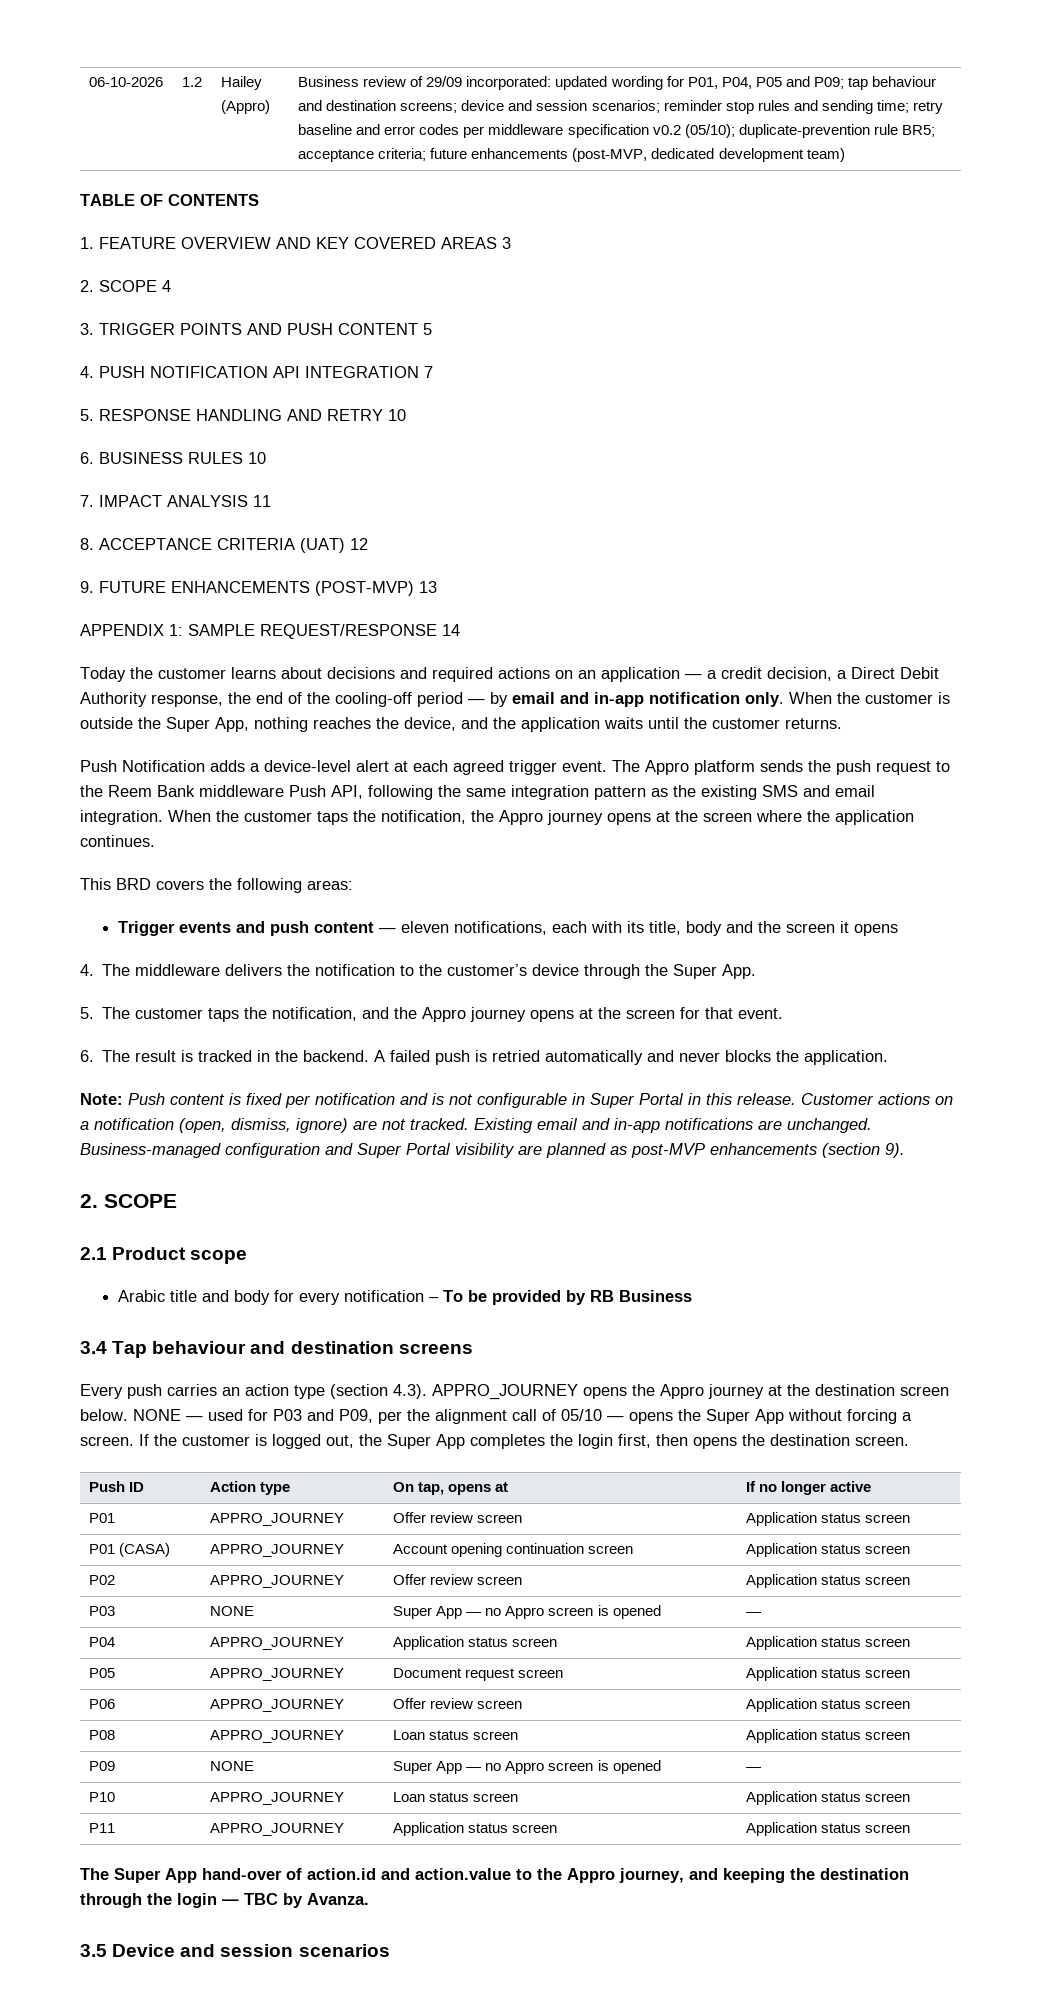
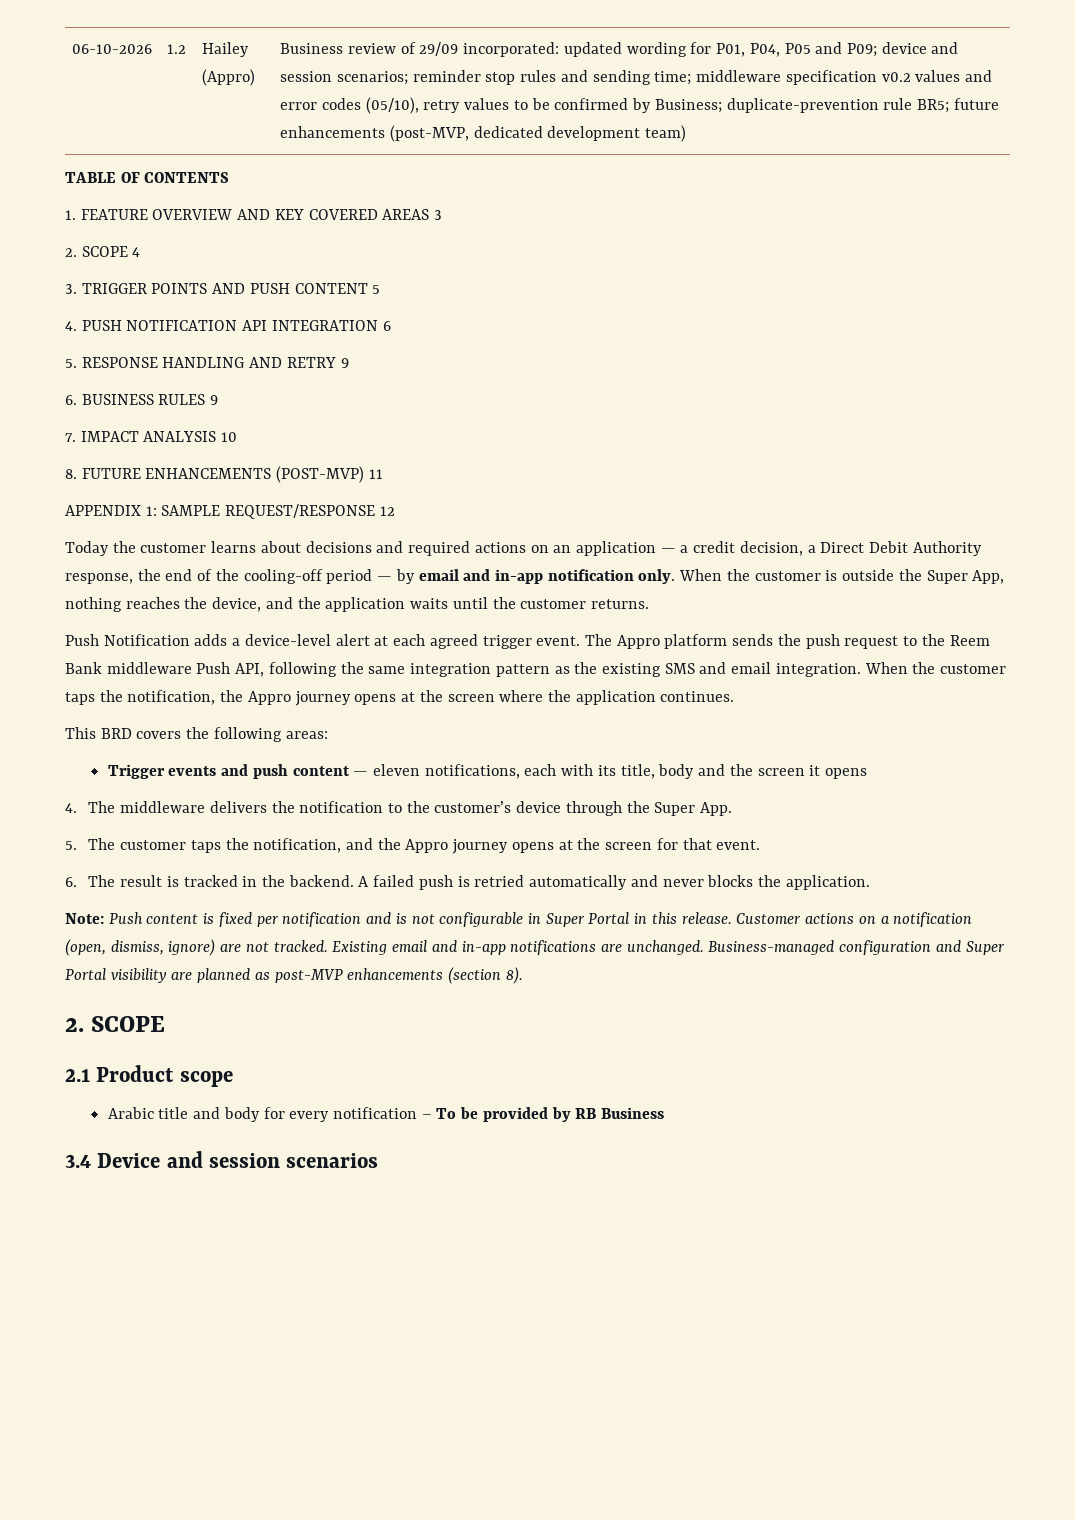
[847,76,936,90] [298,100,458,113] tap behaviour and destination screens; -> (877, 50) none
[912,101,943,114] [298,124,735,138] retry baseline and error codes per middleware specification v0.2 (05/10); -> [696,70,992,85] [280,97,722,114] middleware specification v0.2 values and error codes (05/10), retry values to be confirmed by Business;
[298,148,427,162] acceptance criteria; -> (949, 106) none
[424,366,433,378] 7 -> [382,321,391,331] 6
[388,409,406,421] 10 -> [340,358,349,368] 9
[248,452,266,464] 10 -> [210,395,219,405] 9
[253,495,271,507] 11 -> [221,432,238,442] 10
[99,538,368,553] [80,581,94,593] ACCEPTANCE CRITERIA (UAT) 12 // 9. -> (77, 474) none
[419,581,437,593] 13 -> [368,469,383,479] 11
[442,624,460,636] 14 -> [379,506,395,516] 12
[885,1143,905,1158] 9). -> [505,967,523,984] 8).
[112,1341,473,1358] [80,1384,949,1400] [80,1409,912,1424] [80,1434,909,1449] [89,1481,145,1492] [210,1481,291,1495] [393,1482,509,1495] [746,1481,872,1495] [89,1513,116,1523] [210,1513,345,1526] [393,1512,523,1523] [746,1512,911,1526] [89,1543,171,1557] [210,1544,345,1557] [393,1543,634,1557] [746,1543,911,1557] [89,1575,116,1585] [210,1575,345,1588] [393,1574,523,1585] [746,1574,911,1588] [89,1606,116,1616] [210,1606,255,1616] [393,1605,661,1619] [746,1612,762,1616] [89,1637,116,1647] [210,1637,345,1650] [393,1636,558,1650] [746,1636,911,1650] [89,1668,116,1678] [210,1668,345,1681] [393,1668,564,1681] [746,1667,911,1681] [89,1699,116,1709] [210,1699,345,1712] [393,1698,523,1709] [746,1698,911,1712] [89,1730,116,1740] [210,1730,345,1743] [393,1730,519,1740] [746,1729,911,1743] [89,1761,116,1771] [210,1761,255,1771] [393,1760,661,1774] [746,1767,762,1771] [89,1792,116,1802] [210,1792,345,1805] [393,1792,519,1802] [746,1791,911,1805] [89,1823,116,1833] [210,1823,345,1836] [393,1822,558,1836] [746,1822,911,1836] [80,1868,909,1883] [80,1893,369,1908] [80,1944,107,1957] Tap behaviour and destination screens // Every push carries an action type (section 4.3). APPRO_JOURNEY opens the Appro journey at the destination screen below. NONE — used for P03 and P09, per the alignment call of 05/10 — opens the Super App without forcing a screen. If the customer is logged out, the Super App completes the login first, then opens the destination screen. // Push ID | Action type | On tap, opens at | If no longer active // P01 | APPRO_JOURNEY | Offer review screen | Application status screen // P01 (CASA) | APPRO_JOURNEY | Account opening continuation screen | Application status screen // P02 | APPRO_JOURNEY | Offer review screen | Application status screen // P03 | NONE | Super App — no Appro screen is opened | — // P04 | APPRO_JOURNEY | Application status screen | Application status screen // P05 | APPRO_JOURNEY | Document request screen | Application status screen // P06 | APPRO_JOURNEY | Offer review screen | Application status screen // P08 | APPRO_JOURNEY | Loan status screen | Application status screen // P09 | NONE | Super App — no Appro screen is opened | — // P10 | APPRO_JOURNEY | Loan status screen | Application status screen // P11 | APPRO_JOURNEY | Application status screen | Application status screen // The Super App hand-over of action.id and action.value to the Appro journey, and keeping the destination through the login — TBC by Avanza. // 3.5 -> (91, 1161) none

